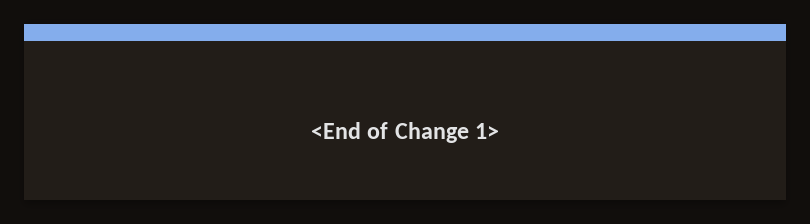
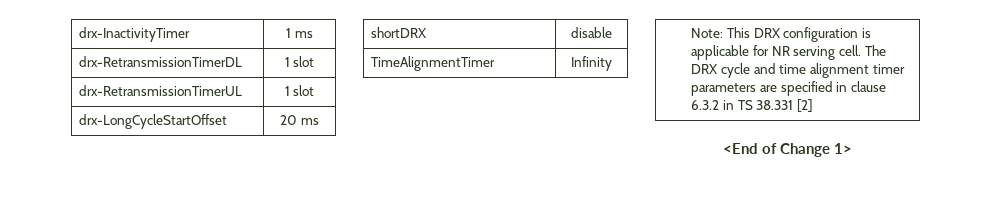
(310, 130) none -> [79,27,191,42] [286,28,313,38] [79,56,243,67] [284,56,315,67] [79,85,243,96] [284,85,315,96] [79,114,228,129] [280,115,319,125] [371,27,428,38] [571,27,612,38] [371,56,496,71] [571,56,612,71] [691,27,871,42] [691,45,886,60] [691,63,905,78] [691,81,886,96] [691,99,813,112] drx-InactivityTimer | 1 ms // drx-RetransmissionTimerDL | 1 slot // drx-RetransmissionTimerUL | 1 slot // drx-LongCycleStartOffset | 20 ms // shortDRX | disable // TimeAlignmentTimer | Infinity // Note: This DRX configuration is applicable for NR serving cell. The DRX cycle and time alignment timer parameters are specified in clause 6.3.2 in TS 38.331 [2] //

